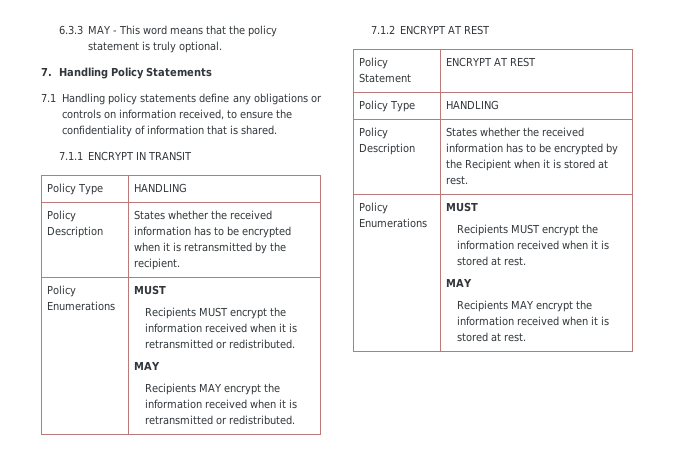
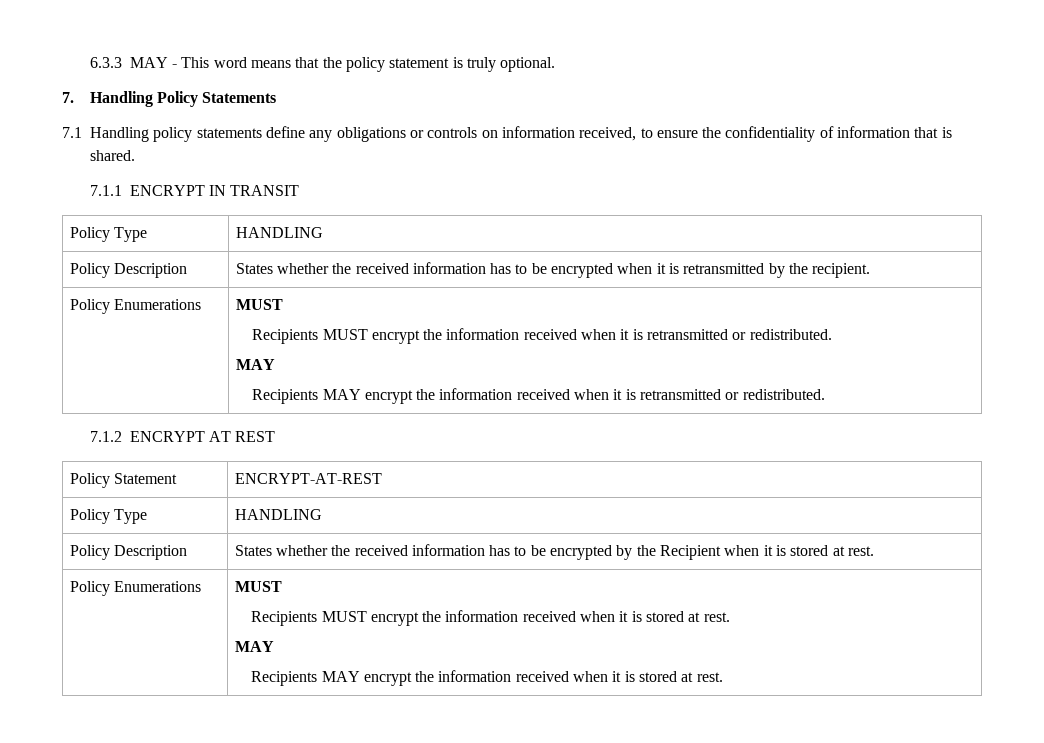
[446,57,537,67] ENCRYPT AT REST -> [234,473,382,484] ENCRYPT-AT-REST

